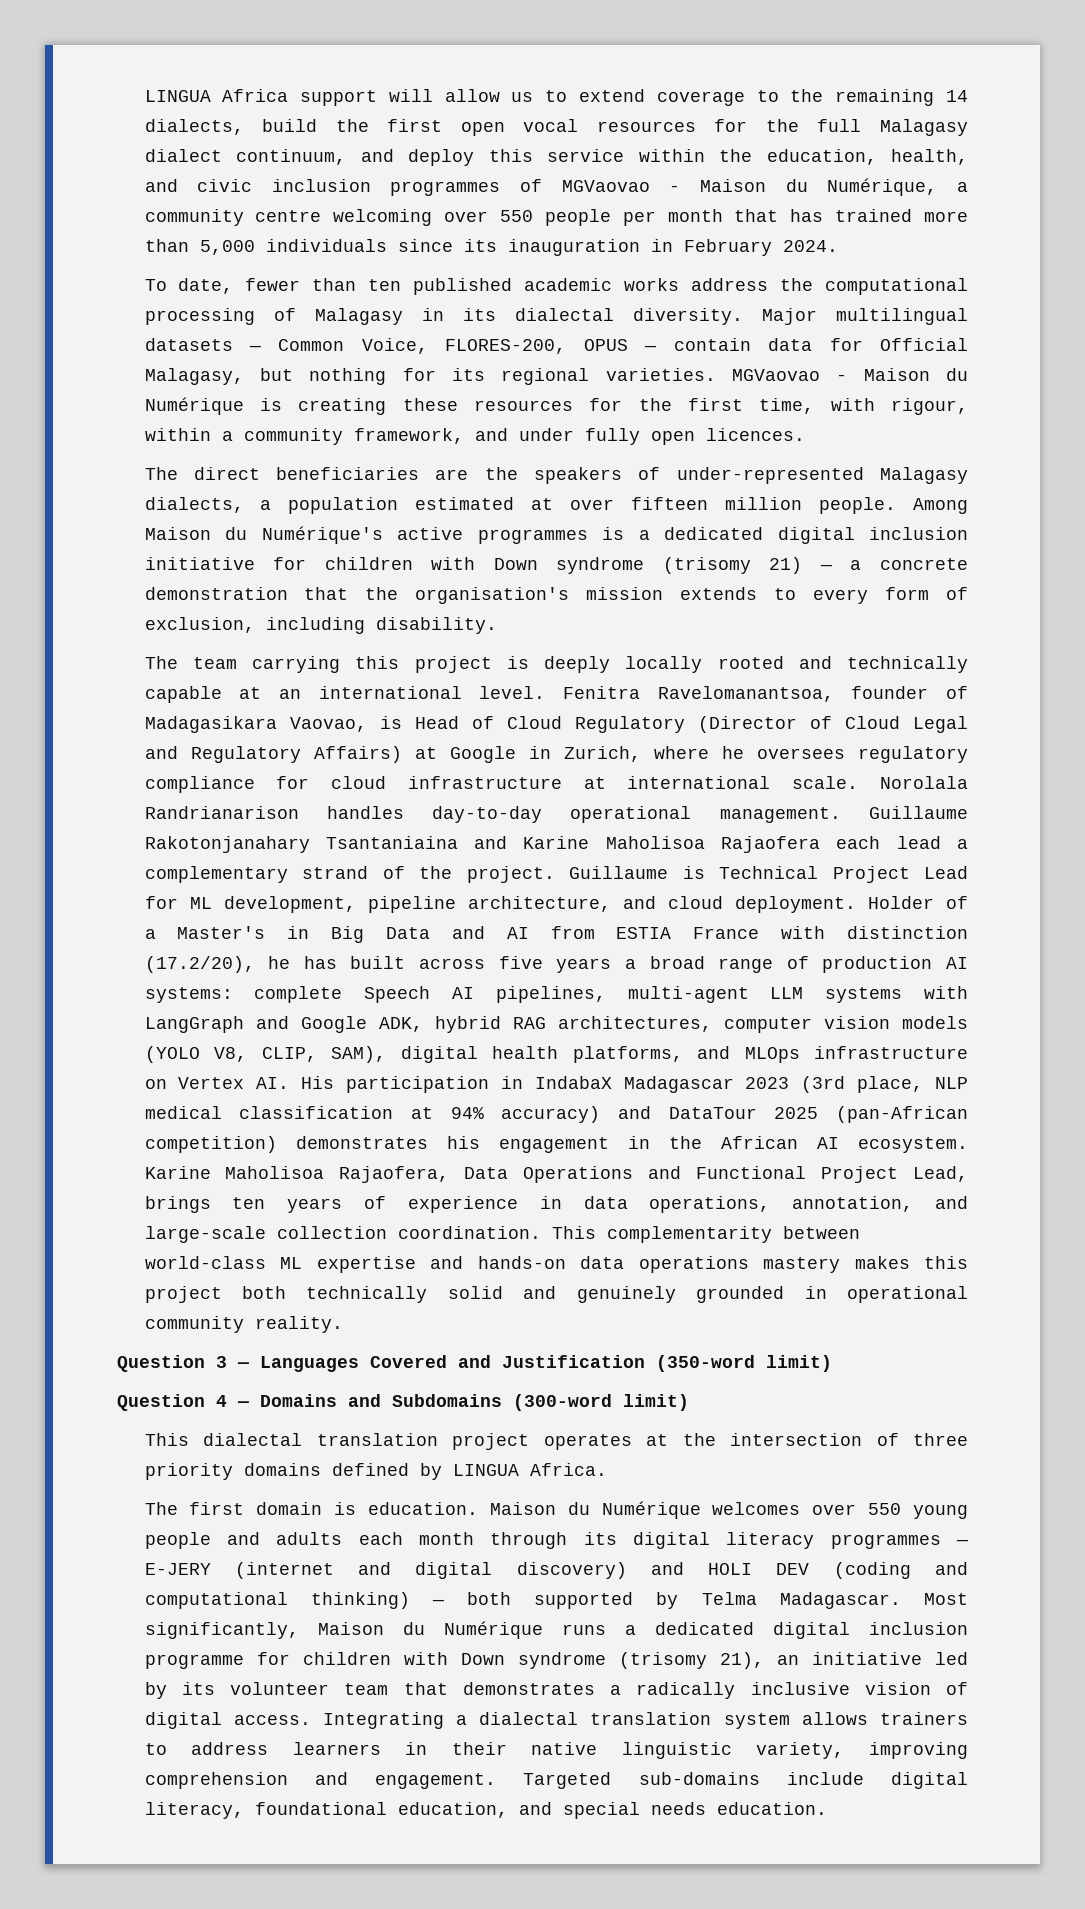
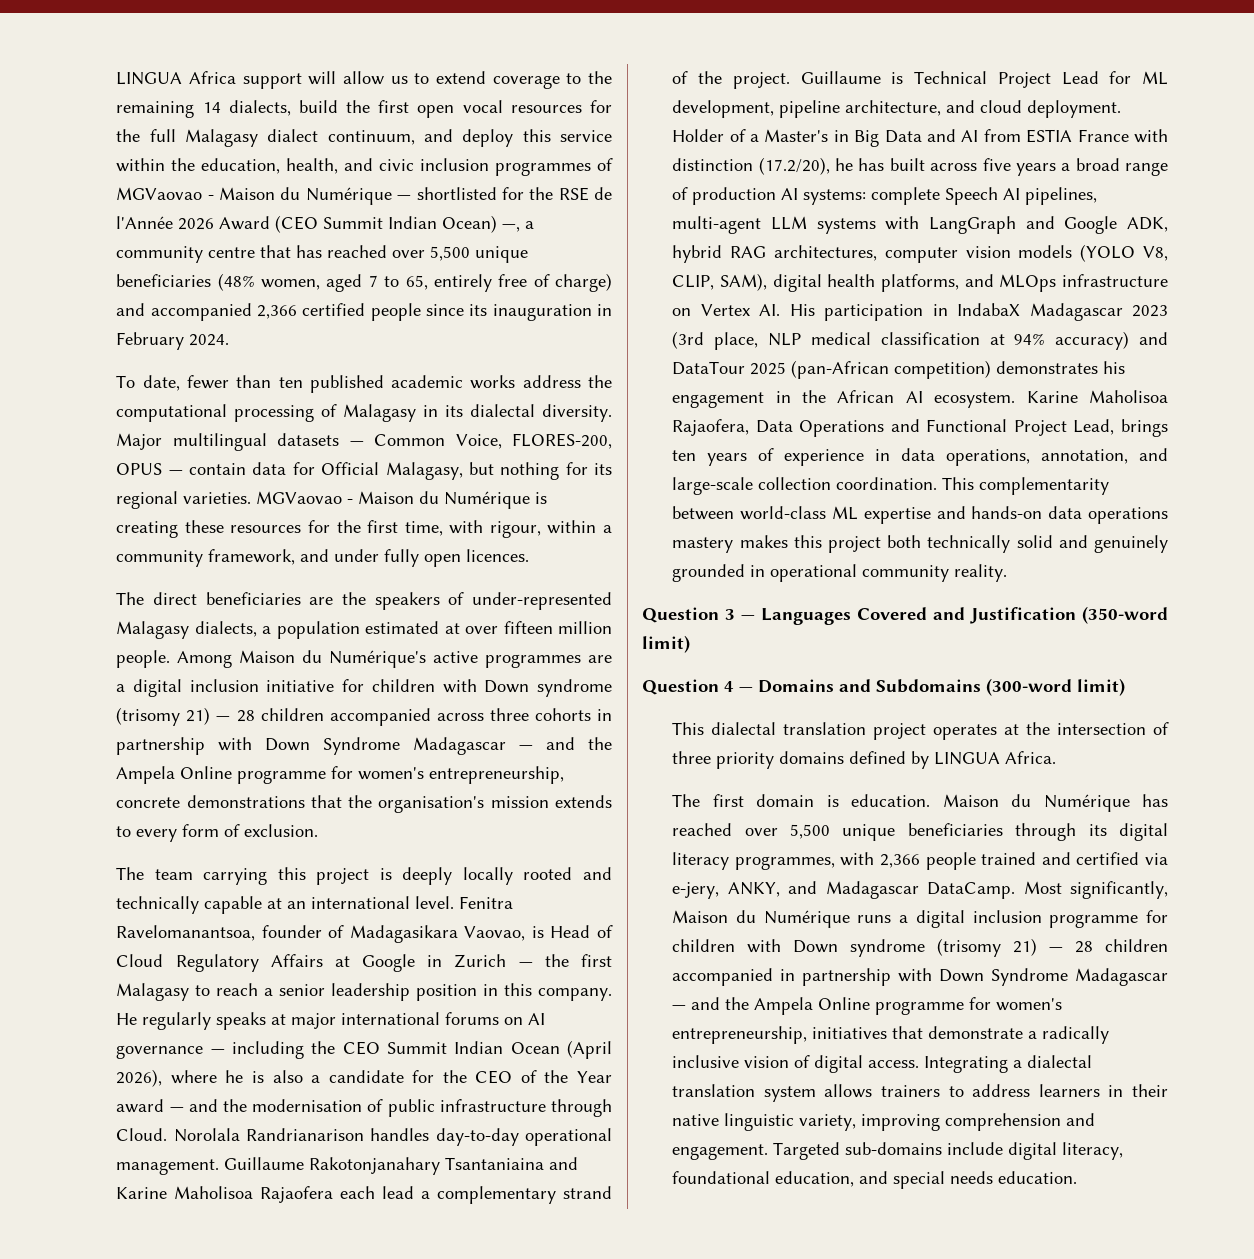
[827,178,968,196] [144,209,968,226] [144,239,387,255] Numérique, a community centre welcoming over 550 people per month that has trained more than 5,000 individuals -> [305,187,612,205] [116,215,535,233] [116,245,529,263] [116,273,612,292] [116,303,421,321] Numérique — shortlisted for the RSE de l'Année 2026 Award (CEO Summit Indian Ocean) —, a community centre that has reached over 5,500 unique beneficiaries (48% women, aged 7 to 65, entirely free of charge) and accompanied 2,366 certified people
[602,527,764,540] is a dedicated -> [588,655,612,663] [116,684,126,692] are a
[850,558,969,570] [144,587,288,600] a concrete demonstration -> [236,708,612,726] [116,737,612,755] [116,766,565,784] [116,795,305,808] 28 children accompanied across three cohorts in partnership with Down Syndrome Madagascar — and the Ampela Online programme for women's entrepreneurship, concrete demonstrations
[144,617,497,634] exclusion, including disability. -> [244,824,319,837] exclusion.
[697,716,968,733] [144,746,969,763] [144,776,859,793] (Director of Cloud Legal and Regulatory Affairs) at Google in Zurich, where he oversees regulatory compliance for cloud infrastructure at international scale. -> [270,954,613,972] [116,983,612,1001] [116,1012,546,1030] [116,1040,612,1059] [116,1069,612,1087] [116,1099,612,1117] [116,1128,168,1141] Affairs at Google in Zurich — the first Malagasy to reach a senior leadership position in this company. He regularly speaks at major international forums on AI governance — including the CEO Summit Indian Ocean (April 2026), where he is also a candidate for the CEO of the Year award — and the modernisation of public infrastructure through Cloud.
[712,1502,968,1519] [144,1532,968,1549] [144,1562,969,1579] [144,1592,901,1609] welcomes over 550 young people and adults each month through its digital literacy programmes — E-JERY (internet and digital discovery) and HOLI DEV (coding and computational thinking) — both supported by Telma Madagascar. -> [1142,794,1168,807] [672,823,1168,841] [672,852,1168,870] [672,881,1016,899] has reached over 5,500 unique beneficiaries through its digital literacy programmes, with 2,366 people trained and certified via e-jery, ANKY, and Madagascar DataCamp.
[654,1622,754,1635] dedicated -> (909, 919) none
[719,1652,969,1669] [144,1682,595,1699] 21), an initiative led by its volunteer team that demonstrates -> [1013,938,1168,956] [672,968,1168,986] [672,997,1063,1015] [672,1026,1024,1044] 21) — 28 children accompanied in partnership with Down Syndrome Madagascar — and the Ampela Online programme for women's entrepreneurship, initiatives that demonstrate

